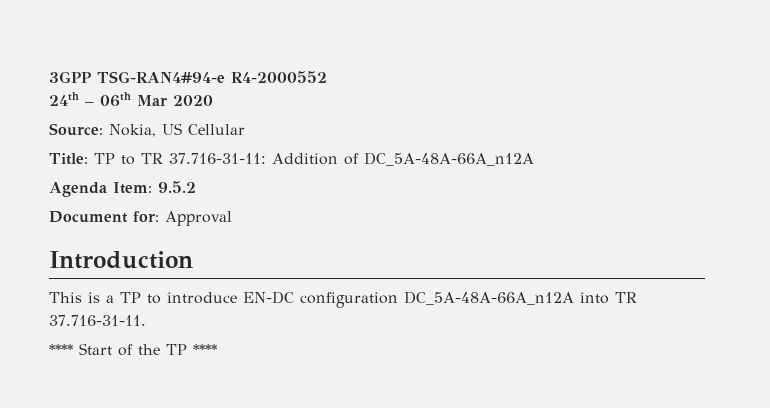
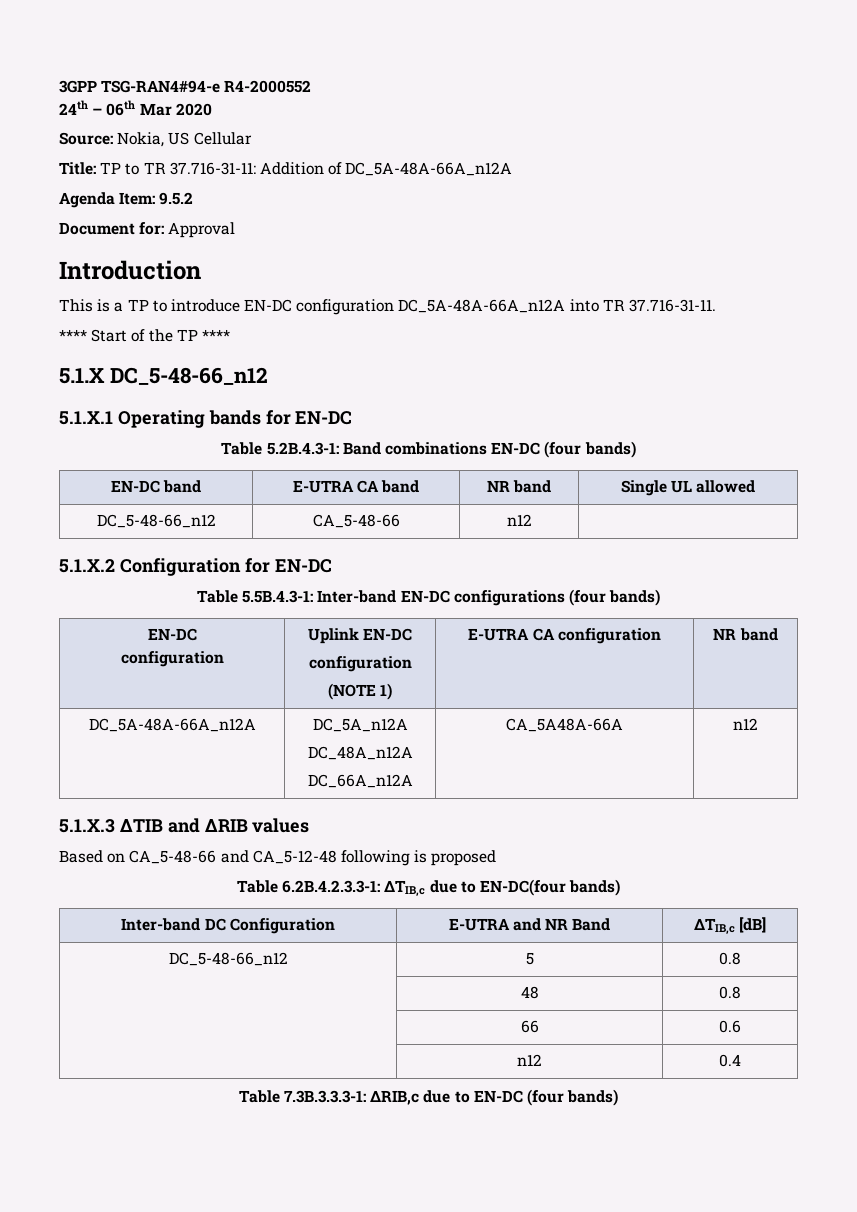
(217, 349) none -> [59,367,268,385] [59,410,353,428] [221,441,636,458] [110,480,202,493] [292,480,420,493] [486,480,552,493] [620,480,756,496] [96,514,216,528] [312,514,400,528] [506,514,532,526] [59,558,332,576] [196,589,661,606] [147,628,197,641] [120,651,224,667] [307,628,413,644] [308,656,412,672] [327,683,393,700] [468,628,661,644] [713,628,778,641] [88,718,256,732] [312,718,408,732] [307,746,413,760] [307,774,413,788] [506,718,623,732] [733,718,758,730] [59,818,310,833] [59,850,497,866] [236,879,621,896] [121,918,335,934] [448,918,611,931] [693,917,767,934] [168,952,288,966] [525,952,534,965] [719,952,741,965] [520,986,539,999] [719,986,741,999] [520,1020,539,1033] [719,1020,741,1033] [517,1054,542,1066] [719,1054,741,1067] [238,1089,619,1106] // 5.1.X DC_5-48-66_n12 // 5.1.X.1 Operating bands for EN-DC // Table 5.2B.4.3-1: Band combinations EN-DC (four bands) // EN-DC band | E-UTRA CA band | NR band | Single UL allowed // DC_5-48-66_n12 | CA_5-48-66 | n12 | // 5.1.X.2 Configuration for EN-DC // Table 5.5B.4.3-1: Inter-band EN-DC configurations (four bands) // EN-DC // configuration | Uplink EN-DC // configuration // (NOTE 1) | E-UTRA CA configuration | NR band // DC_5A-48A-66A_n12A | DC_5A_n12A // DC_48A_n12A // DC_66A_n12A | CA_5A48A-66A | n12 // 5.1.X.3 ∆TIB and ∆RIB values // Based on CA_5-48-66 and CA_5-12-48 following is proposed // Table 6.2B.4.2.3.3-1: ΔTIB,c due to EN-DC(four bands) // Inter-band DC Configuration | E-UTRA and NR Band | ΔTIB,c [dB] // DC_5-48-66_n12 | 5 | 0.8 // | 48 | 0.8 // | 66 | 0.6 // | n12 | 0.4 // Table 7.3B.3.3.3-1: ΔRIB,c due to EN-DC (four bands)

